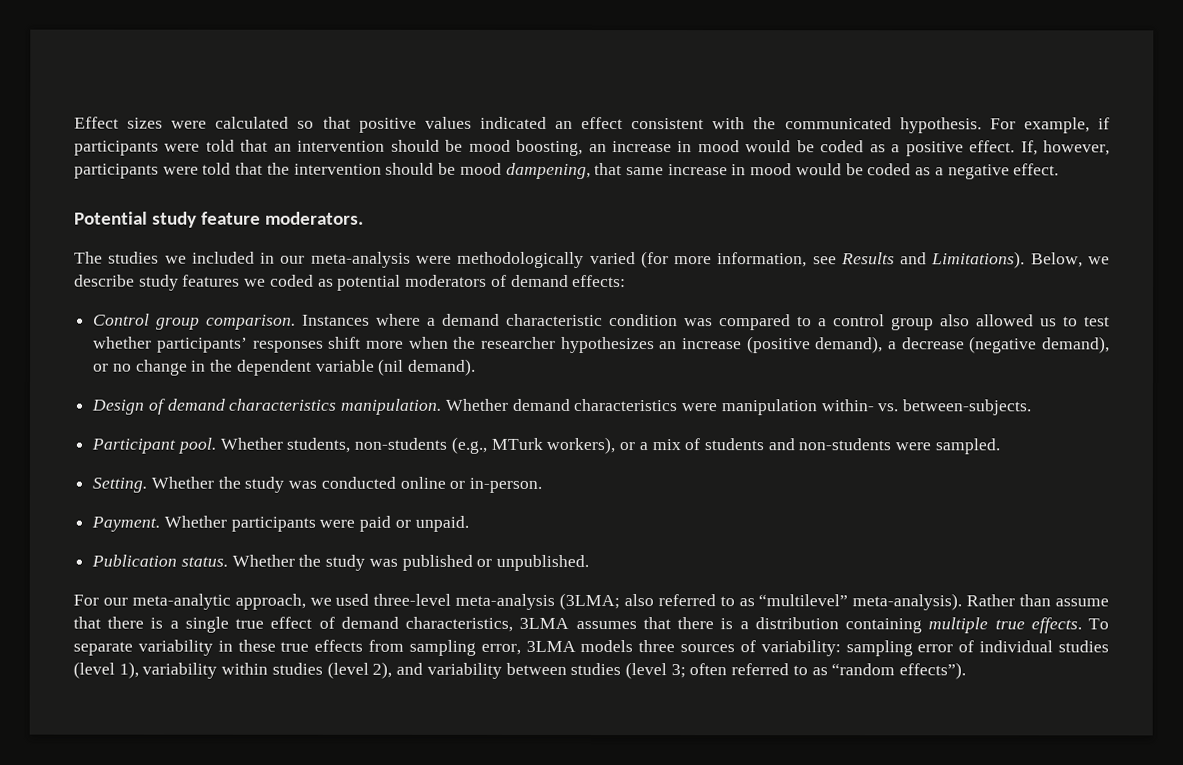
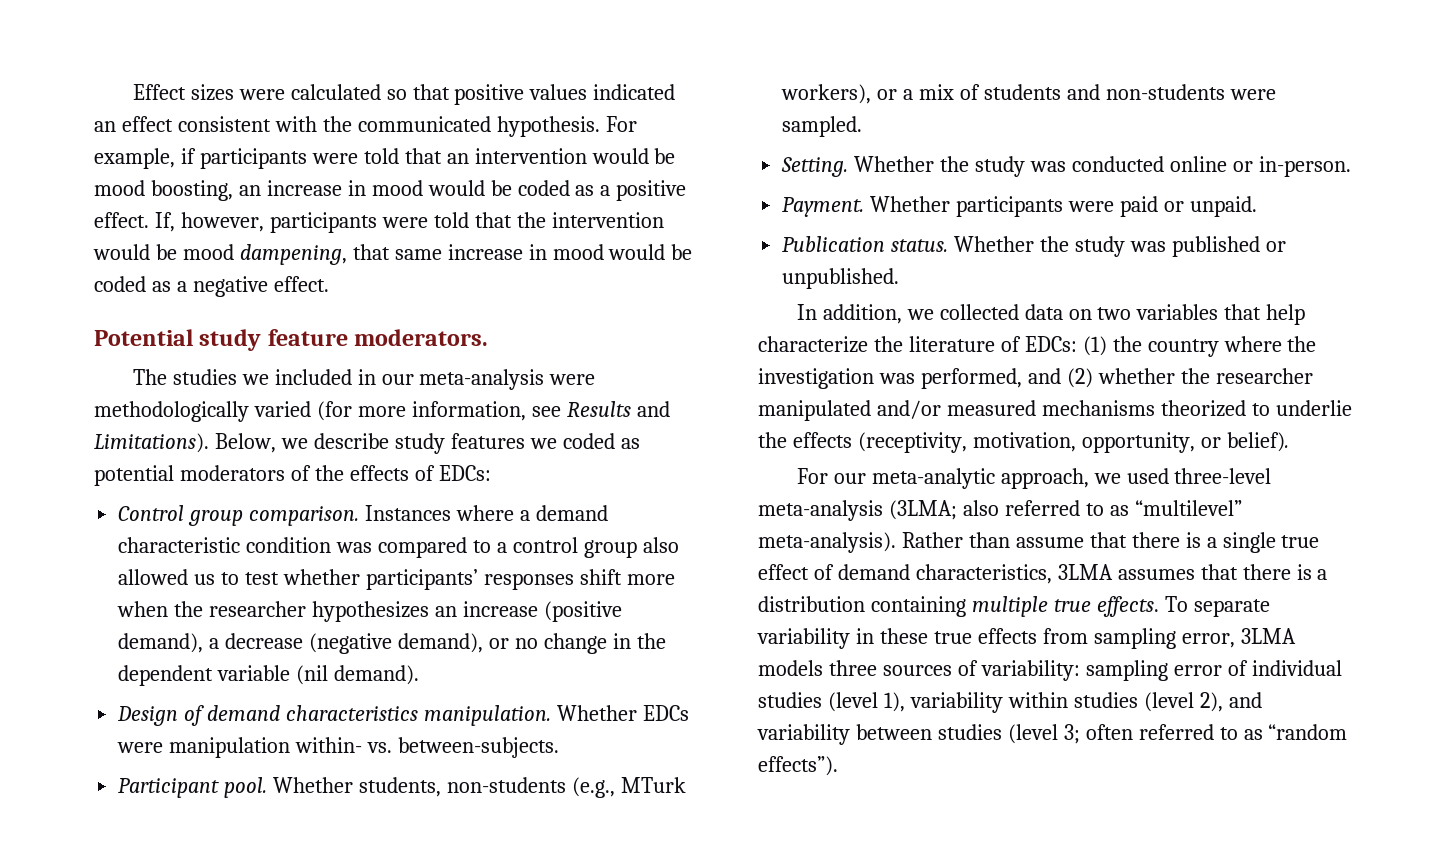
[390,139,440,152] should -> [591,148,649,164] would
[385,162,435,175] should -> [93,244,150,260] would
[510,274,627,288] demand effects: -> [314,465,491,481] the effects of EDCs:
[511,398,678,412] demand characteristics -> [642,705,689,721] EDCs
(590, 562) none -> [796,304,1306,325] [758,336,1317,357] [758,368,1313,389] [758,400,1352,421] [758,432,1289,453] // In addition, we collected data on two variables that help characterize the literature of EDCs: (1) the country where the investigation was performed, and (2) whether the researcher manipulated and/or measured mechanisms theorized to underlie the effects (receptivity, motivation, opportunity, or belief).

